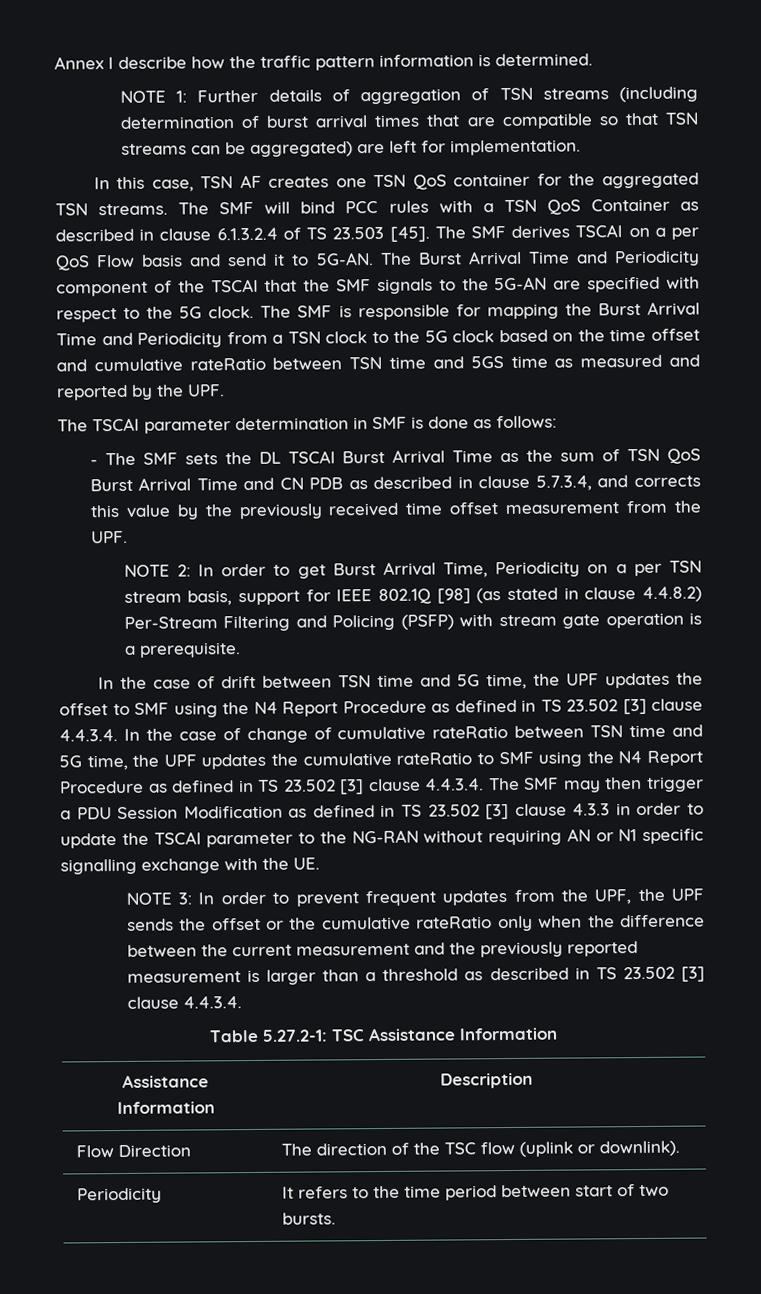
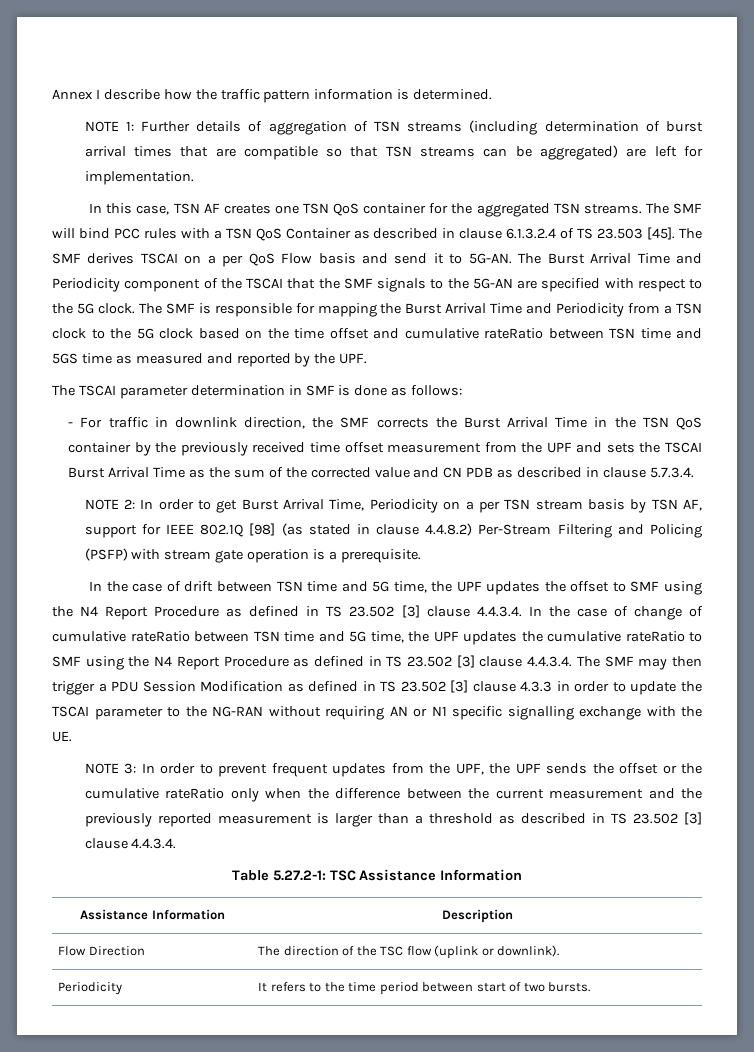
[104,448,701,466] [89,475,701,492] [89,504,171,518] The SMF sets the DL TSCAI Burst Arrival Time as the sum of TSN QoS Burst Arrival Time and CN PDB as described in clause 5.7.3.4, and corrects this value -> [80,417,703,430] [68,442,132,453] For traffic in downlink direction, the SMF corrects the Burst Arrival Time in the TSN QoS container
[90,530,128,544] UPF. -> [546,442,702,453] [68,467,694,478] UPF and sets the TSCAI Burst Arrival Time as the sum of the corrected value and CN PDB as described in clause 5.7.3.4.
[187,590,233,606] basis, -> [587,499,702,513] basis by TSN AF,

